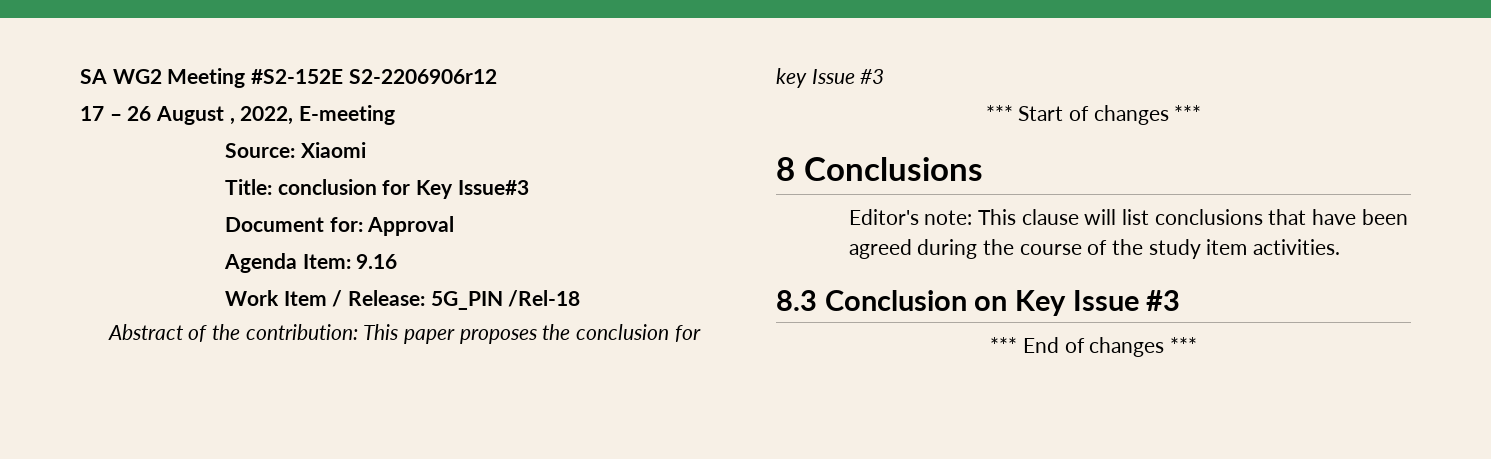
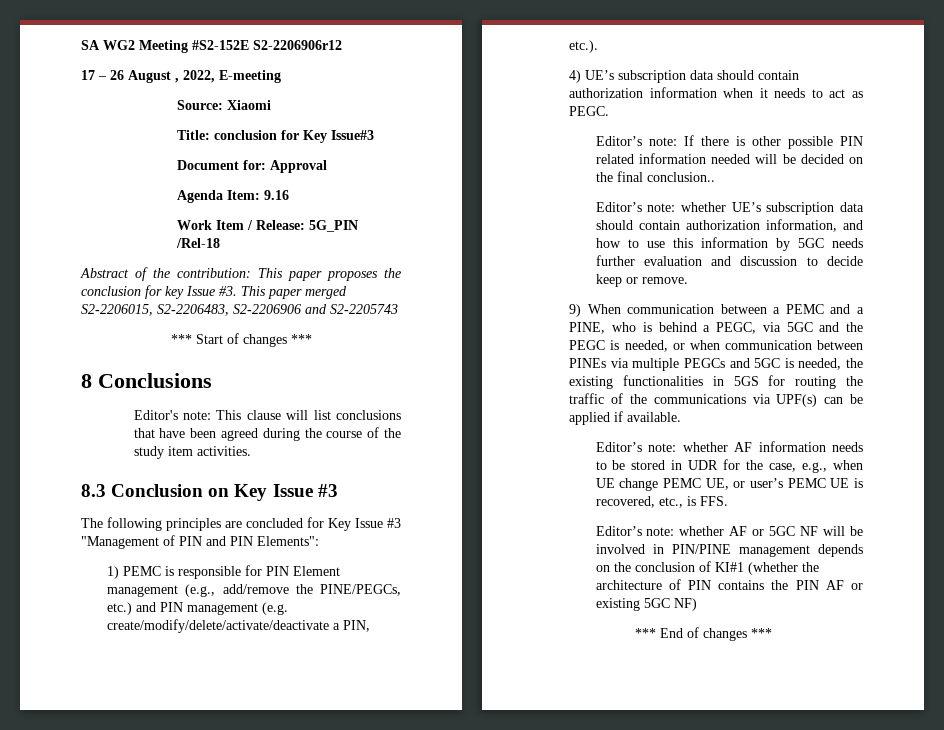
[860,69,885,84] #3 -> [219,286,347,299] [81,304,398,316] #3. This paper merged S2-2206015, S2-2206483, S2-2206906 and S2-2205743
(1181, 300) none -> [81,517,401,531] [81,535,319,549] [107,565,341,579] [107,584,401,597] [107,602,289,615] [107,619,371,633] [569,40,599,53] [569,70,800,83] [569,87,863,98] [569,106,610,116] [595,135,863,149] [595,153,863,164] [595,171,715,182] [595,202,864,215] [595,219,863,232] [595,237,863,251] [595,255,863,266] [595,274,688,287] [569,304,864,317] [569,322,863,334] [569,340,863,352] [569,358,863,371] [569,375,863,389] [569,393,863,407] [569,411,682,425] [595,441,863,452] [595,459,863,473] [595,478,863,491] [595,496,728,508] [595,526,863,536] [595,544,863,557] [595,561,819,575] [595,579,863,590] [595,598,697,611] // The following principles are concluded for Key Issue #3 "Management of PIN and PIN Elements": // 1) PEMC is responsible for PIN Element management (e.g., add/remove the PINE/PEGCs, etc.) and PIN management (e.g. create/modify/delete/activate/deactivate a PIN, etc.). // 4) UE’s subscription data should contain authorization information when it needs to act as PEGC. // Editor’s note: If there is other possible PIN related information needed will be decided on the final conclusion.. // Editor’s note: whether UE’s subscription data should contain authorization information, and how to use this information by 5GC needs further evaluation and discussion to decide keep or remove. // 9) When communication between a PEMC and a PINE, who is behind a PEGC, via 5GC and the PEGC is needed, or when communication between PINEs via multiple PEGCs and 5GC is needed, the existing functionalities in 5GS for routing the traffic of the communications via UPF(s) can be applied if available. // Editor’s note: whether AF information needs to be stored in UDR for the case, e.g., when UE change PEMC UE, or user’s PEMC UE is recovered, etc., is FFS. // Editor’s note: whether AF or 5GC NF will be involved in PIN/PINE management depends on the conclusion of KI#1 (whether the architecture of PIN contains the PIN AF or existing 5GC NF)

